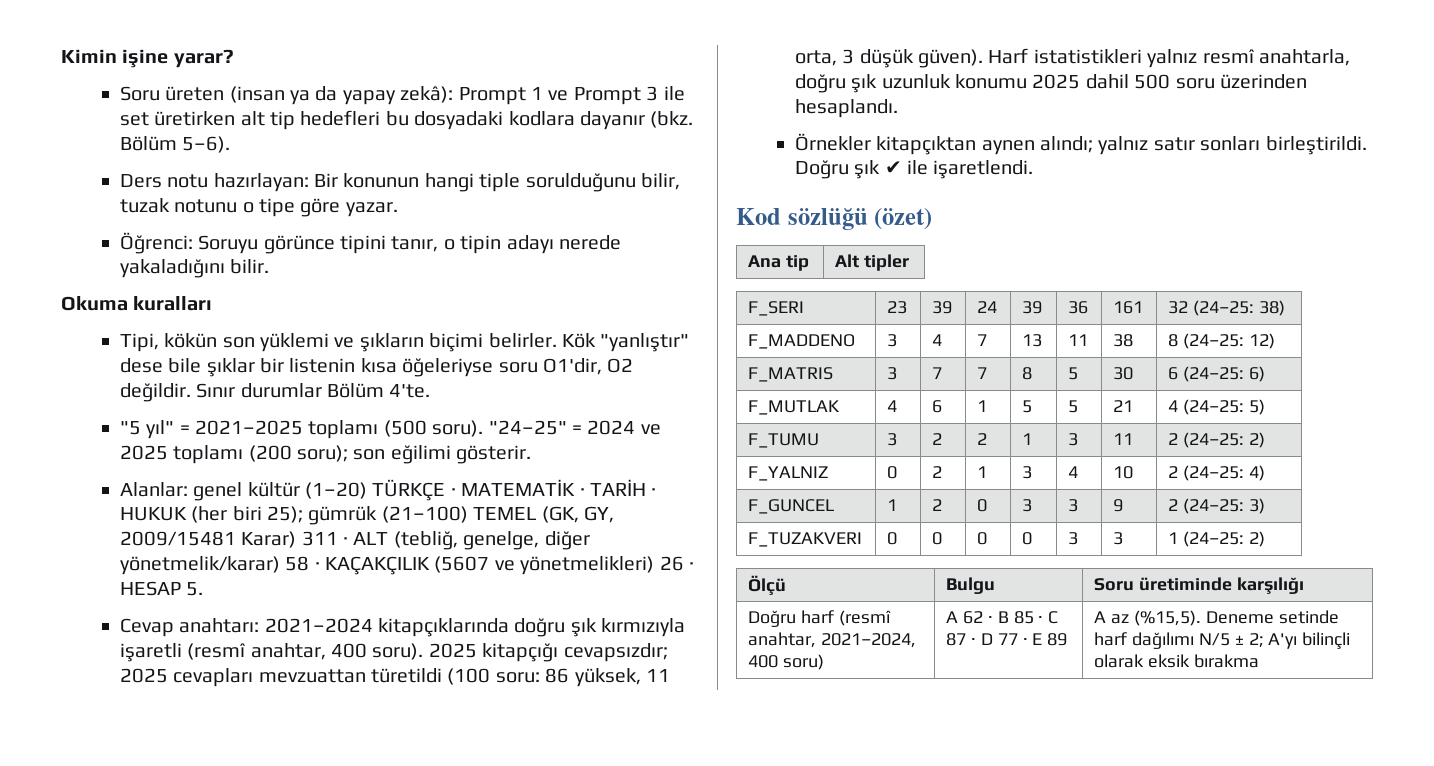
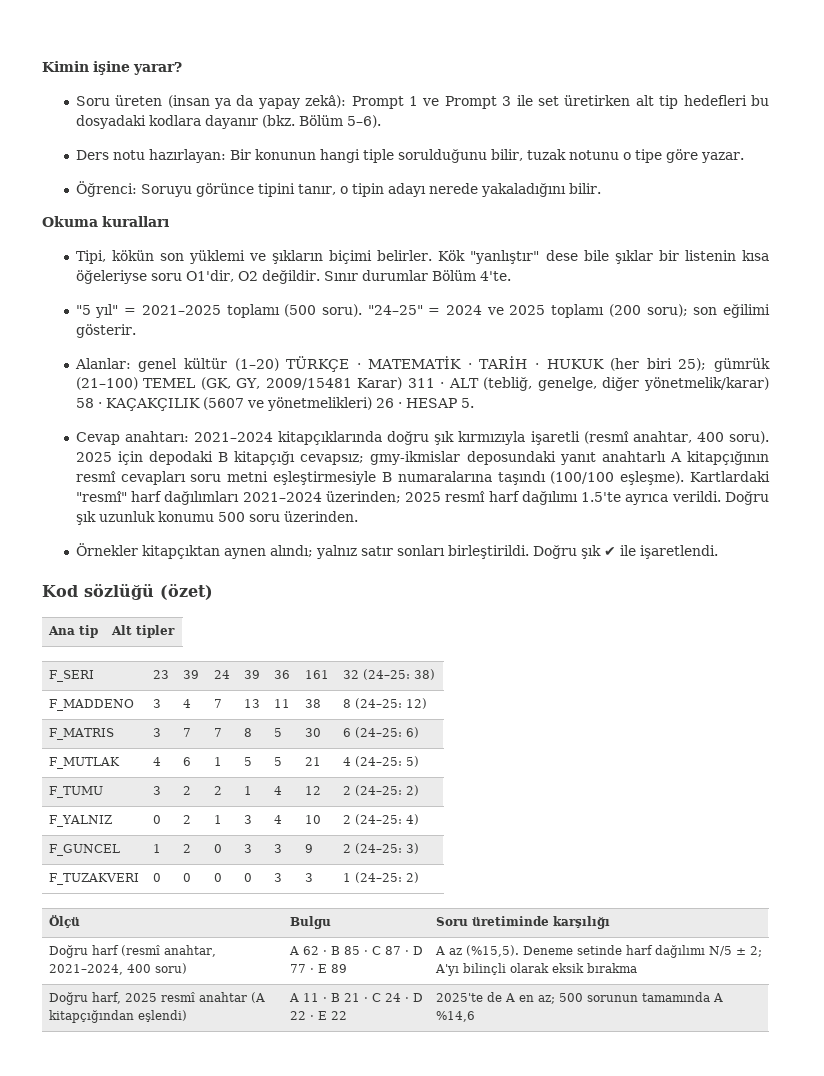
[482,643,668,662] [119,668,671,687] [794,48,1351,68] [794,74,1308,93] [794,99,898,118] kitapçığı cevapsızdır; 2025 cevapları mevzuattan türetildi (100 soru: 86 yüksek, 11 orta, 3 düşük güven). Harf istatistikleri yalnız resmî anahtarla, doğru şık uzunluk konumu 2025 dahil 500 soru üzerinden hesaplandı. -> [117,451,769,465] [75,471,770,485] [75,491,769,505] [75,511,358,525] için depodaki B kitapçığı cevapsız; gmy-ikmislar deposundaki yanıt anahtarlı A kitapçığının resmî cevapları soru metni eşleştirmesiyle B numaralarına taşındı (100/100 eşleşme). Kartlardaki "resmî" harf dağılımları 2021–2024 üzerinden; 2025 resmî harf dağılımı 1.5'te ayrıca verildi. Doğru şık uzunluk konumu 500 soru üzerinden.
[1068,433,1079,446] [1113,433,1134,445] 3 | 11 -> [273,786,282,795] [304,786,321,795] 4 | 12
(1259, 661) none -> [48,992,265,1005] [48,1010,187,1023] [288,993,423,1002] [289,1011,347,1020] [435,992,723,1004] [435,1011,475,1022] // Doğru harf, 2025 resmî anahtar (A kitapçığından eşlendi) | A 11 · B 21 · C 24 · D 22 · E 22 | 2025'te de A en az; 500 sorunun tamamında A %14,6

